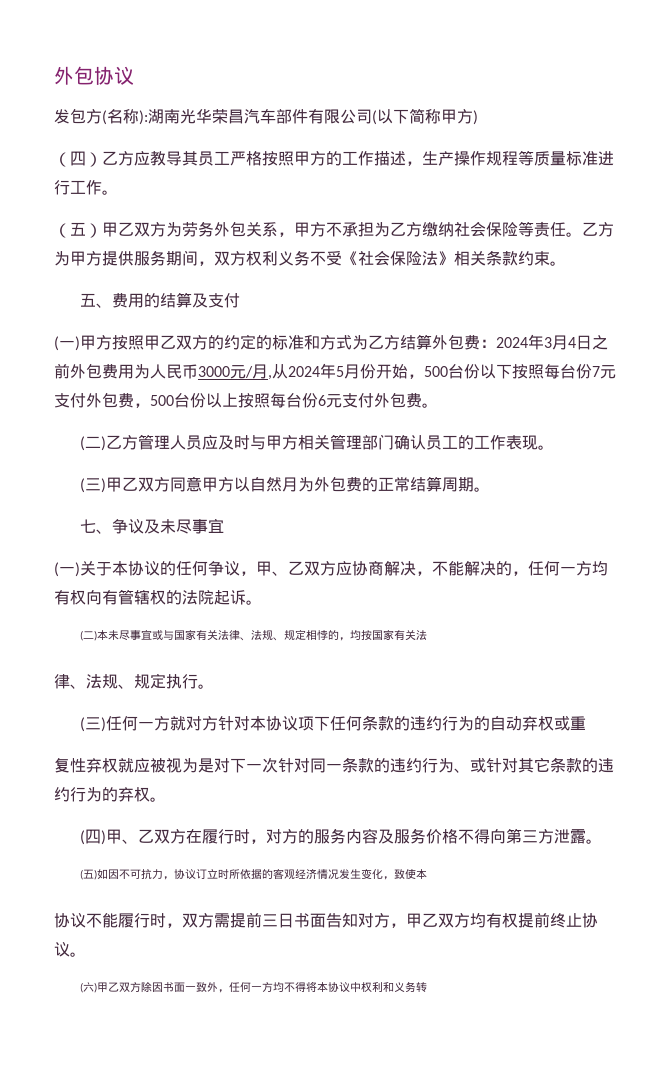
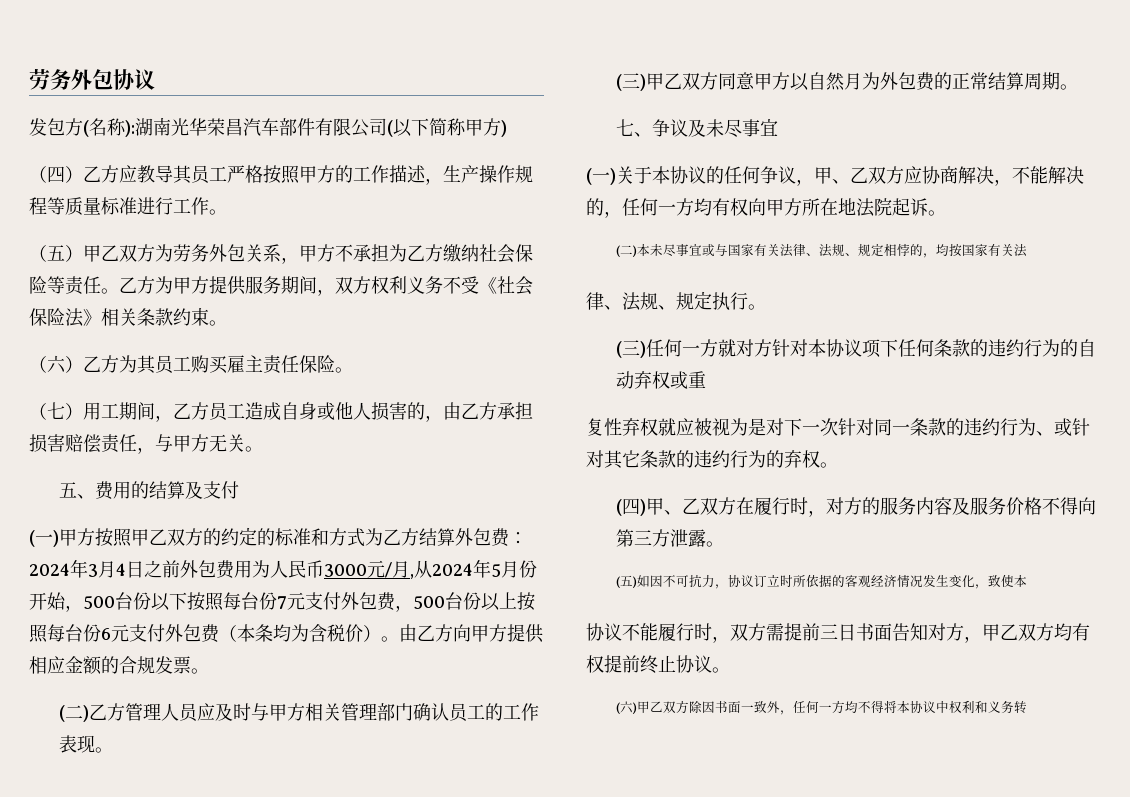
(54, 75) none -> [29,68,71,90] 劳务
(566, 263) none -> [29,355,353,374] [29,402,533,422] [29,434,263,454] // （六）乙方为其员工购买雇主责任保险。 // （七）用工期间，乙方员工造成自身或他人损害的，由乙方承担损害赔偿责任，与甲方无关。
(422, 400) none -> [219,624,544,643] [29,656,191,675] （本条均为含税价）。由乙方向甲方提供相应金额的合规发票
[102,589,182,605] 有管辖权的 -> [766,198,856,216] 甲方所在地

